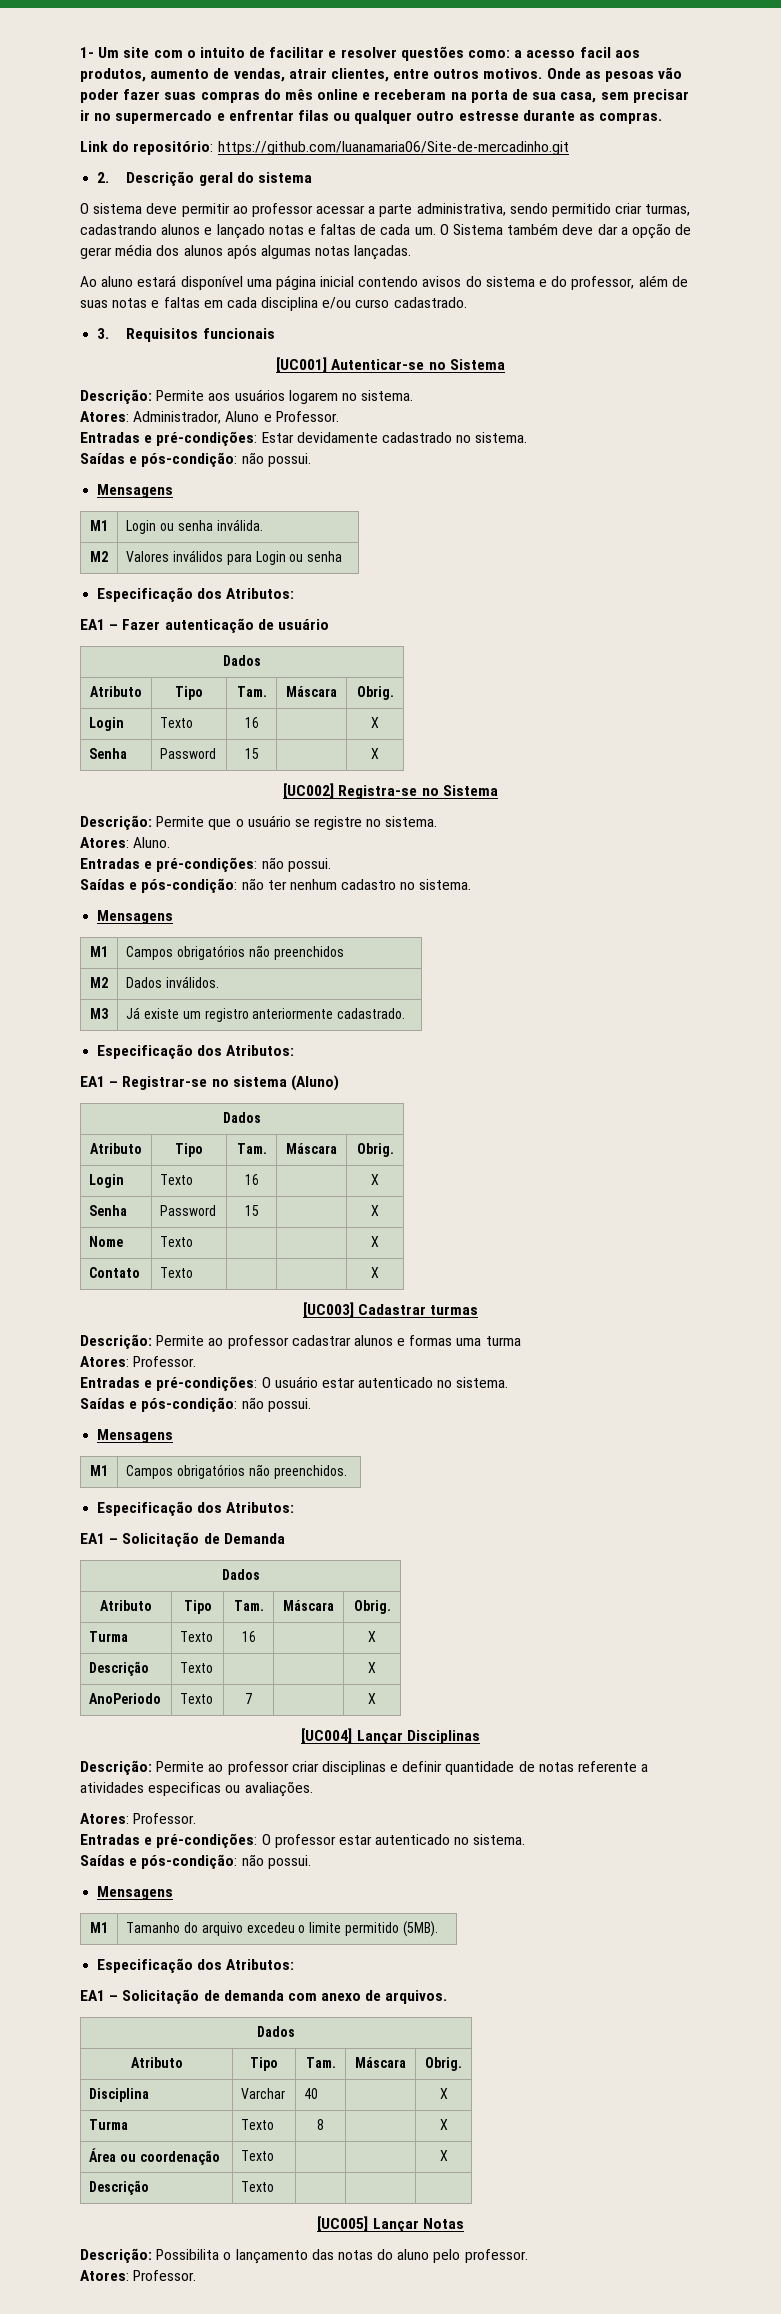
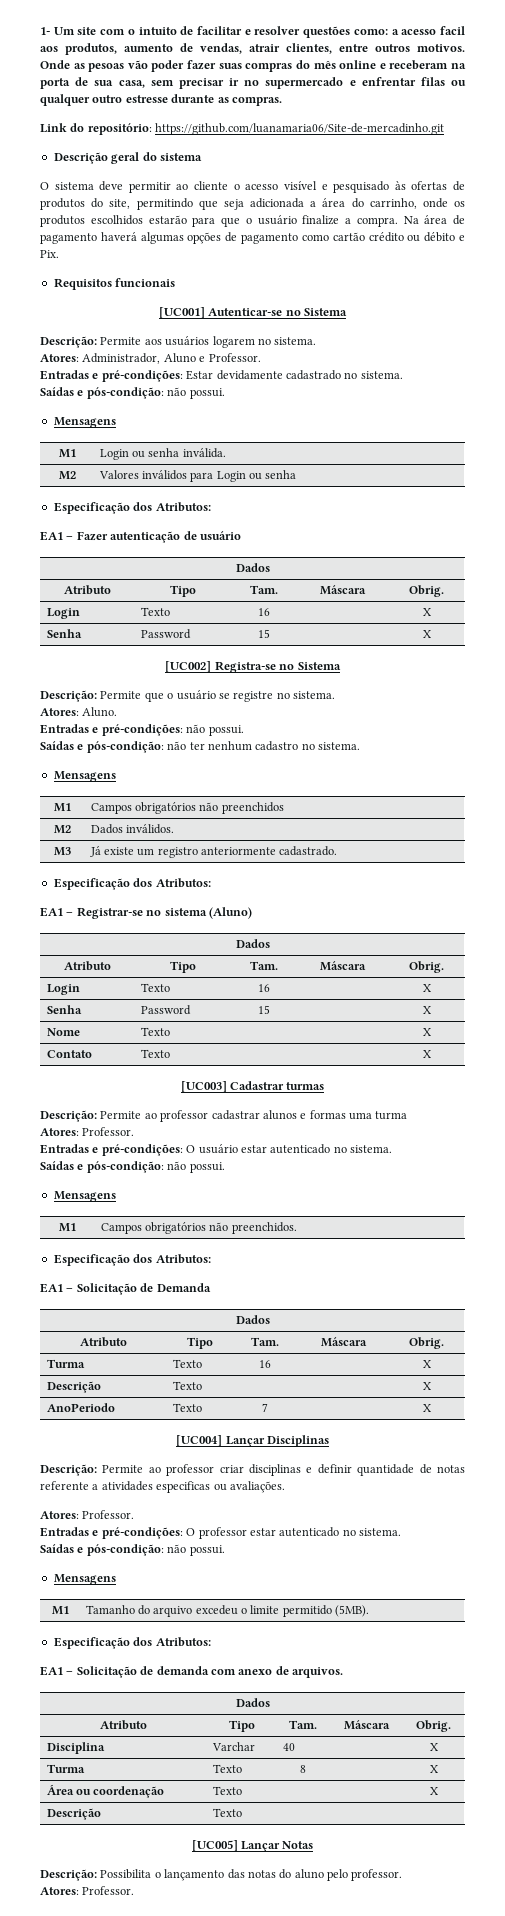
[97,172,110,183] 2. -> (445, 129) none
[251,203,691,217] [80,223,692,239] [80,244,412,260] [80,275,688,290] [80,297,467,311] [97,328,110,339] professor acessar a parte administrativa, sendo permitido criar turmas, cadastrando alunos e lançado notas e faltas de cada um. O Sistema também deve dar a opção de gerar média dos alunos após algumas notas lançadas. // Ao aluno estará disponível uma página inicial contendo avisos do sistema e do professor, além de suas notas e faltas em cada disciplina e/ou curso cadastrado. // 3. -> [194,181,466,193] [40,198,466,210] [40,215,465,227] [40,232,465,244] [40,250,59,258] cliente o acesso visível e pesquisado às ofertas de produtos do site, permitindo que seja adicionada a área do carrinho, onde os produtos escolhidos estarão para que o usuário finalize a compra. Na área de pagamento haverá algumas opções de pagamento como cartão crédito ou débito e Pix. //

